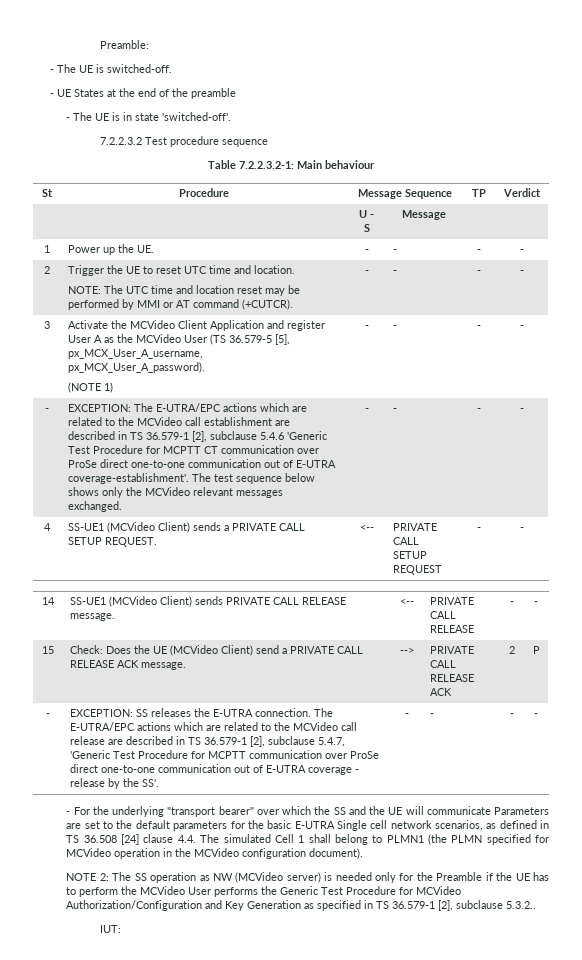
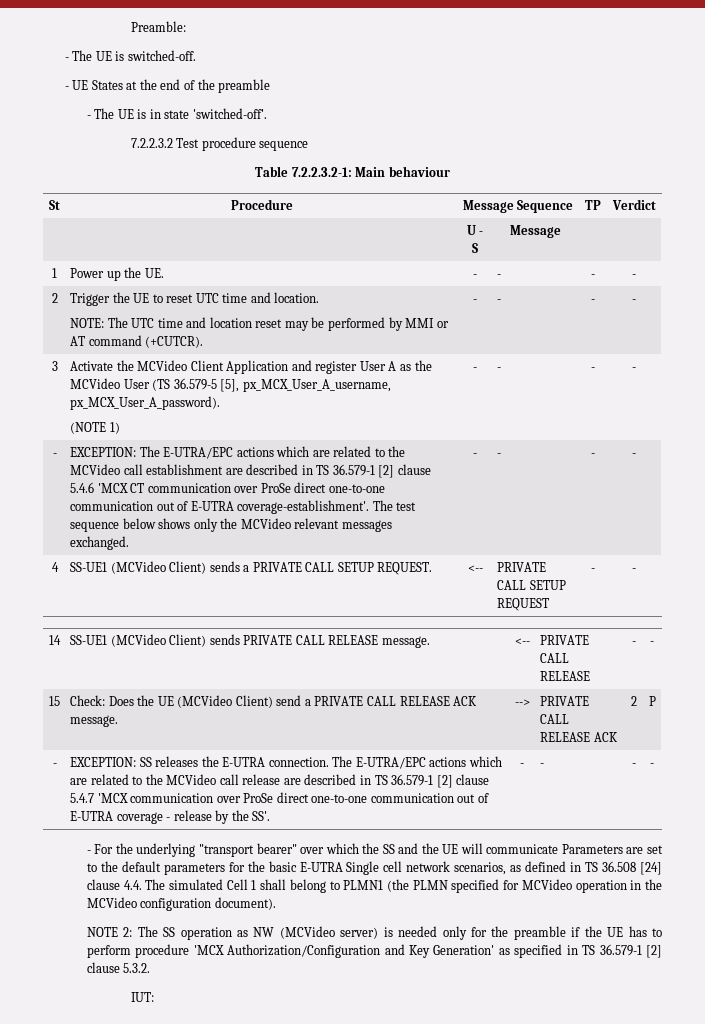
[192,431,328,442] [68,445,202,454] [2], subclause 5.4.6 'Generic Test Procedure for MCPTT -> [378,464,431,478] [70,482,128,493] [2] clause 5.4.6 'MCX
[250,736,346,747] [70,750,247,759] [2], subclause 5.4.7, 'Generic Test Procedure for MCPTT -> [436,774,490,788] [70,793,128,803] [2] clause 5.4.7 'MCX
[436,872,483,881] Preamble -> [513,926,566,940] preamble
[121,886,462,897] the MCVideo User performs the Generic Test Procedure for MCVideo -> [135,944,224,958] procedure 'MCX
[247,900,302,909] Generation -> [433,945,495,955] Generation'
[438,900,537,911] [2], subclause 5.3.2.. -> [646,945,662,958] [86,962,151,973] [2] clause 5.3.2.

